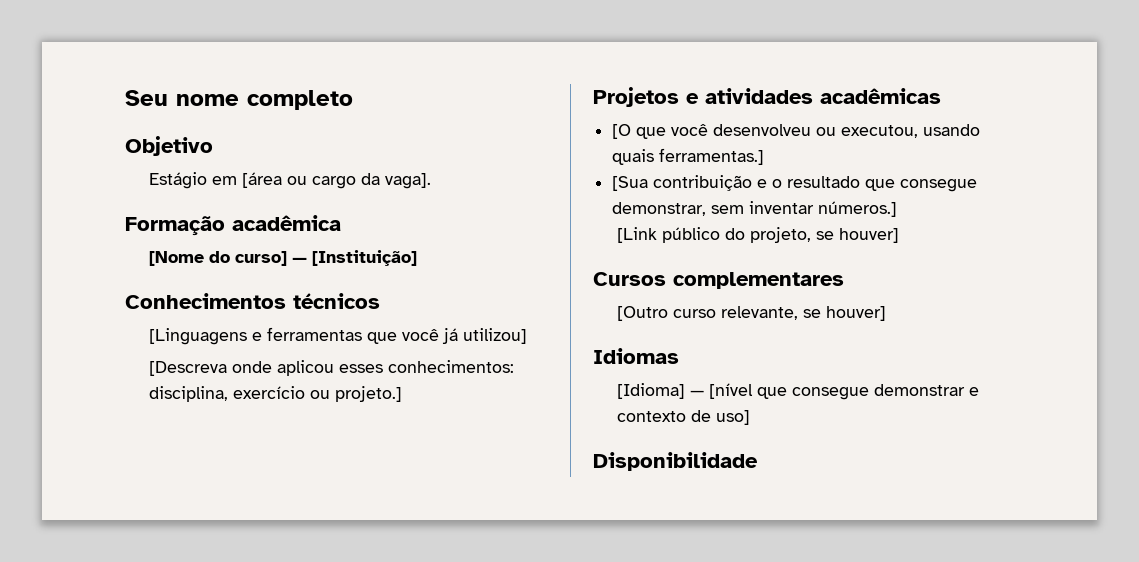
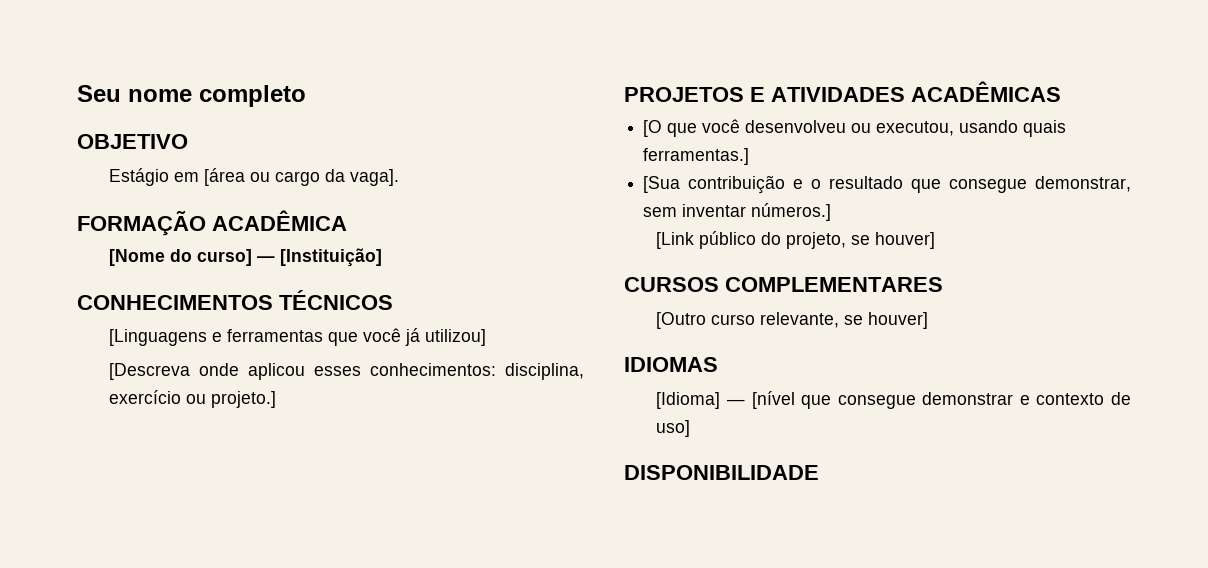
[125,136,213,156] Objetivo -> [77,134,188,149] OBJETIVO
[125,215,341,236] Formação acadêmica -> [77,210,347,236] FORMAÇÃO ACADÊMICA
[125,293,380,309] Conhecimentos técnicos -> [77,290,393,310] CONHECIMENTOS TÉCNICOS
[593,87,941,107] Projetos e atividades acadêmicas -> [624,81,1061,102] PROJETOS E ATIVIDADES ACADÊMICAS
[593,272,844,289] Cursos complementares -> [624,277,943,292] CURSOS COMPLEMENTARES
[593,348,679,364] Idiomas -> [624,357,718,372] IDIOMAS
[593,452,758,471] Disponibilidade -> [624,465,819,480] DISPONIBILIDADE

